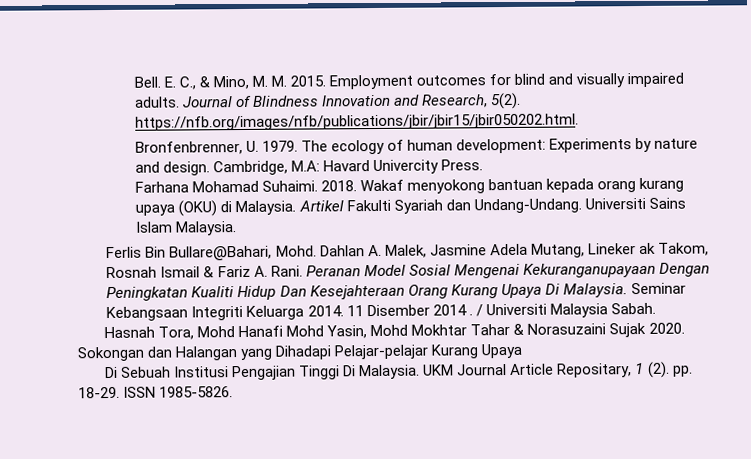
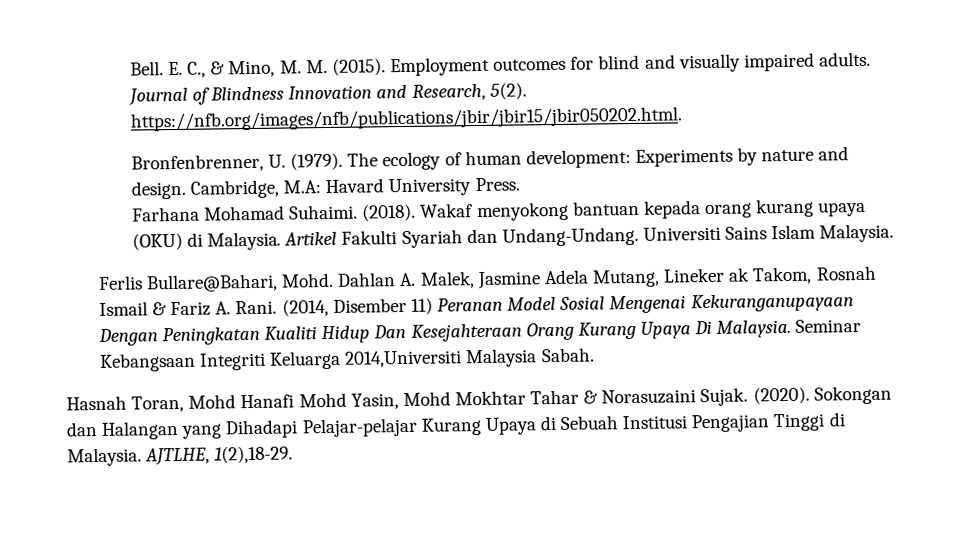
[290,75,327,87] 2015. -> [331,58,386,76] (2015).
[261,140,298,152] 1979. -> [290,152,344,171] (1979).
[372,159,439,175] Univercity -> [388,178,472,197] University
[320,180,357,192] 2018. -> [362,203,417,222] (2018).
[145,246,167,258] Bin -> (143, 282) none
(303, 271) none -> [281,297,433,317] (2014, Disember 11)
[307,303,547,317] 2014. 11 Disember 2014 . / Universiti -> [344,350,463,368] 2014,Universiti
[157,326,194,340] Tora, -> [131,395,185,413] Toran,
[609,322,685,338] Sujak 2020. -> [700,386,810,407] Sujak. (2020).
[104,366,118,379] // Di -> [539,416,557,431] di
[343,361,693,380] [78,386,234,399] Di Malaysia. UKM Journal Article Repositary, 1 (2). pp. 18-29. ISSN 1985-5826. -> [828,412,845,427] [67,445,294,467] di Malaysia. AJTLHE, 1(2),18-29.

